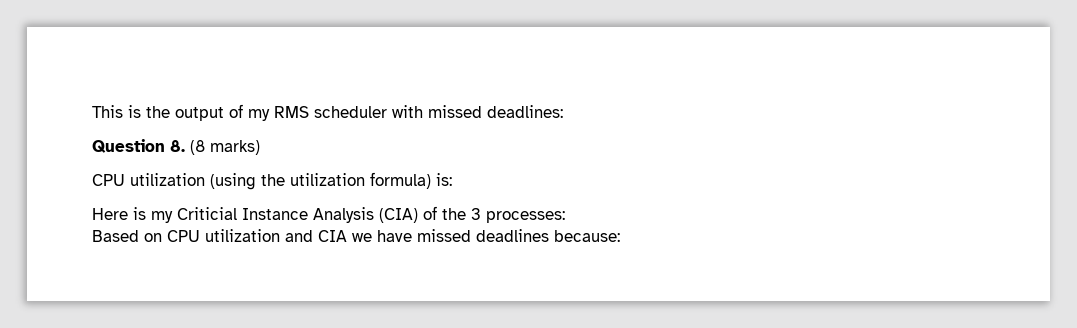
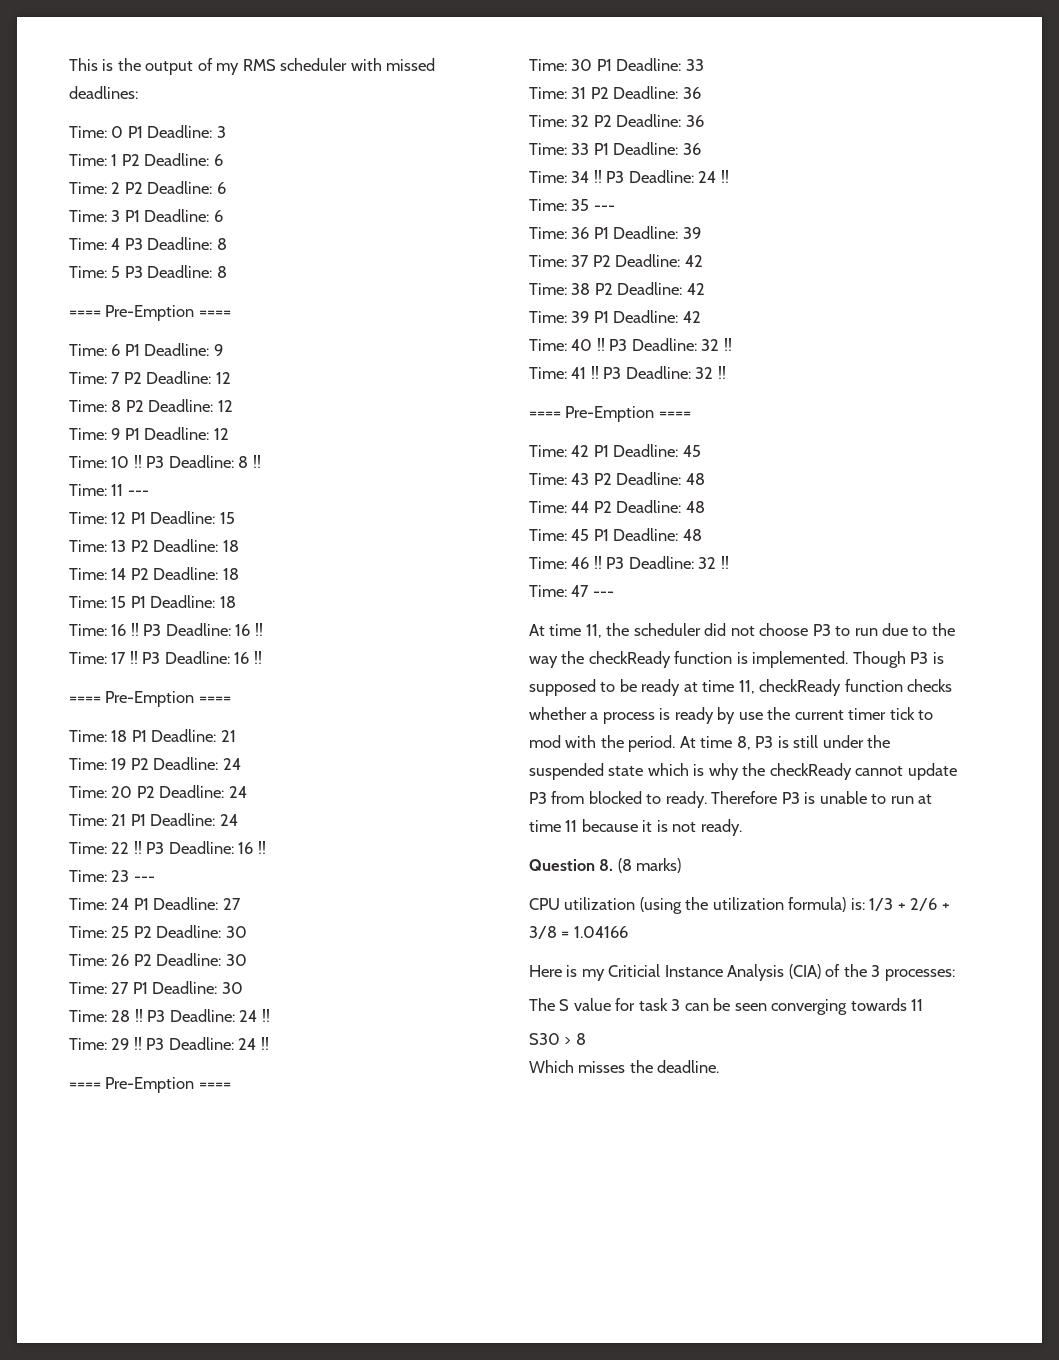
(563, 111) none -> [69,125,226,138] [69,153,223,166] [69,181,226,194] [69,209,223,222] [69,237,227,250] [69,265,227,278] [69,305,231,321] [69,343,223,356] [69,371,231,384] [69,399,233,412] [69,427,229,440] [69,455,261,468] [69,484,149,496] [69,511,235,524] [69,539,239,552] [69,567,239,580] [69,595,236,608] [69,623,263,636] [69,651,262,664] [69,691,231,707] [69,729,236,742] [69,757,241,770] [69,785,247,798] [69,813,238,826] [69,841,266,854] [69,870,155,882] [69,897,241,910] [69,925,247,938] [69,953,247,966] [69,981,243,994] [69,1009,270,1022] [69,1037,269,1050] [69,1077,231,1093] [529,58,704,71] [529,86,701,99] [529,114,704,127] [529,142,701,155] [529,170,729,183] [529,199,615,211] [529,226,701,239] [529,254,703,267] [529,282,705,295] [529,310,701,323] [529,338,732,351] [529,366,726,379] [529,406,691,422] [529,444,701,457] [529,472,705,485] [529,500,705,513] [529,528,702,541] [529,556,729,569] [529,585,614,597] [529,623,955,638] [529,651,944,668] [529,679,953,696] [529,707,934,724] [529,735,891,752] [529,763,957,780] [529,791,933,808] [529,819,742,836] // Time: 0 P1 Deadline: 3 // Time: 1 P2 Deadline: 6 // Time: 2 P2 Deadline: 6 // Time: 3 P1 Deadline: 6 // Time: 4 P3 Deadline: 8 // Time: 5 P3 Deadline: 8 // ==== Pre-Emption ==== // Time: 6 P1 Deadline: 9 // Time: 7 P2 Deadline: 12 // Time: 8 P2 Deadline: 12 // Time: 9 P1 Deadline: 12 // Time: 10 !! P3 Deadline: 8 !! // Time: 11 --- // Time: 12 P1 Deadline: 15 // Time: 13 P2 Deadline: 18 // Time: 14 P2 Deadline: 18 // Time: 15 P1 Deadline: 18 // Time: 16 !! P3 Deadline: 16 !! // Time: 17 !! P3 Deadline: 16 !! // ==== Pre-Emption ==== // Time: 18 P1 Deadline: 21 // Time: 19 P2 Deadline: 24 // Time: 20 P2 Deadline: 24 // Time: 21 P1 Deadline: 24 // Time: 22 !! P3 Deadline: 16 !! // Time: 23 --- // Time: 24 P1 Deadline: 27 // Time: 25 P2 Deadline: 30 // Time: 26 P2 Deadline: 30 // Time: 27 P1 Deadline: 30 // Time: 28 !! P3 Deadline: 24 !! // Time: 29 !! P3 Deadline: 24 !! // ==== Pre-Emption ==== // Time: 30 P1 Deadline: 33 // Time: 31 P2 Deadline: 36 // Time: 32 P2 Deadline: 36 // Time: 33 P1 Deadline: 36 // Time: 34 !! P3 Deadline: 24 !! // Time: 35 --- // Time: 36 P1 Deadline: 39 // Time: 37 P2 Deadline: 42 // Time: 38 P2 Deadline: 42 // Time: 39 P1 Deadline: 42 // Time: 40 !! P3 Deadline: 32 !! // Time: 41 !! P3 Deadline: 32 !! // ==== Pre-Emption ==== // Time: 42 P1 Deadline: 45 // Time: 43 P2 Deadline: 48 // Time: 44 P2 Deadline: 48 // Time: 45 P1 Deadline: 48 // Time: 46 !! P3 Deadline: 32 !! // Time: 47 --- // At time 11, the scheduler did not choose P3 to run due to the way the checkReady function is implemented. Though P3 is supposed to be ready at time 11, checkReady function checks whether a process is ready by use the current timer tick to mod with the period. At time 8, P3 is still under the suspended state which is why the checkReady cannot update P3 from blocked to ready. Therefore P3 is unable to run at time 11 because it is not ready.
(452, 179) none -> [869,898,950,911] [529,926,628,939] 1/3 + 2/6 + 3/8 = 1.04166
[92,229,620,242] Based on CPU utilization and CIA we have missed deadlines because: -> [529,998,924,1015] [529,1033,586,1045] [529,1060,720,1073] The S value for task 3 can be seen converging towards 11 // S30 > 8 // Which misses the deadline.

